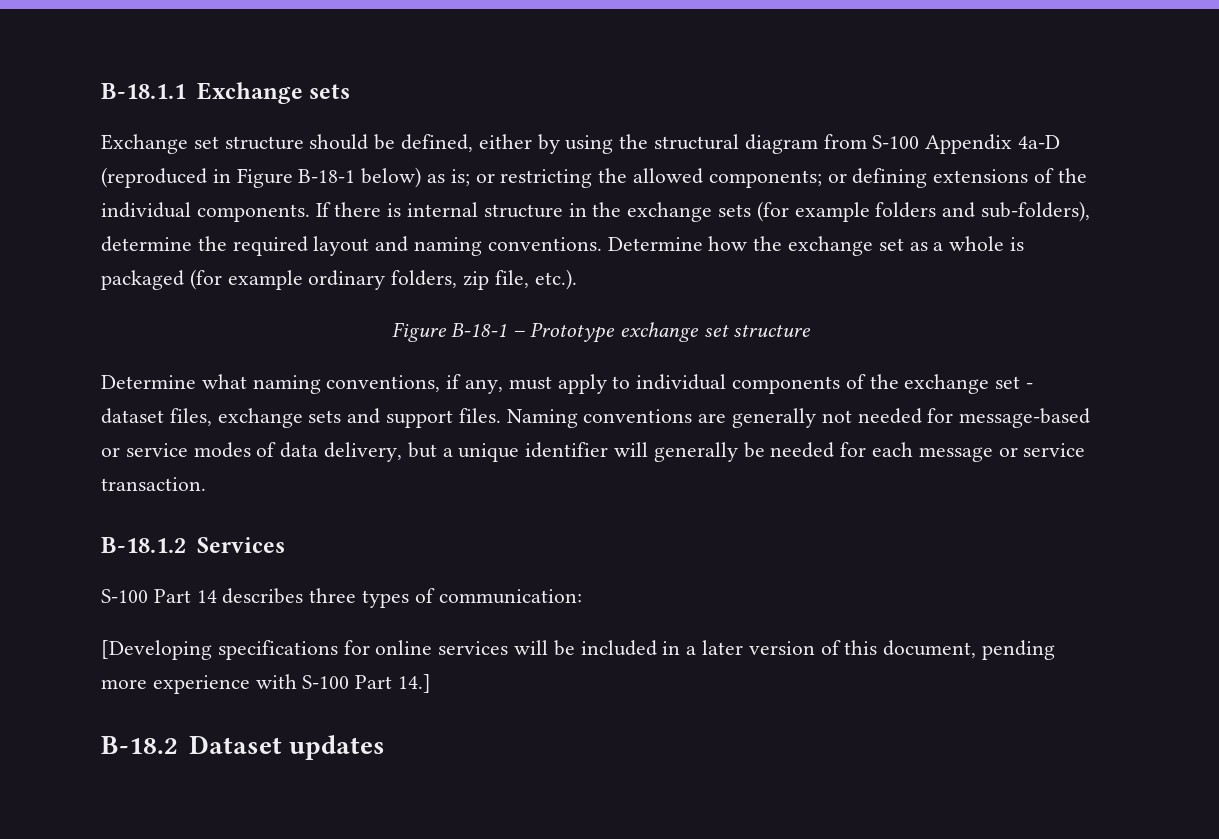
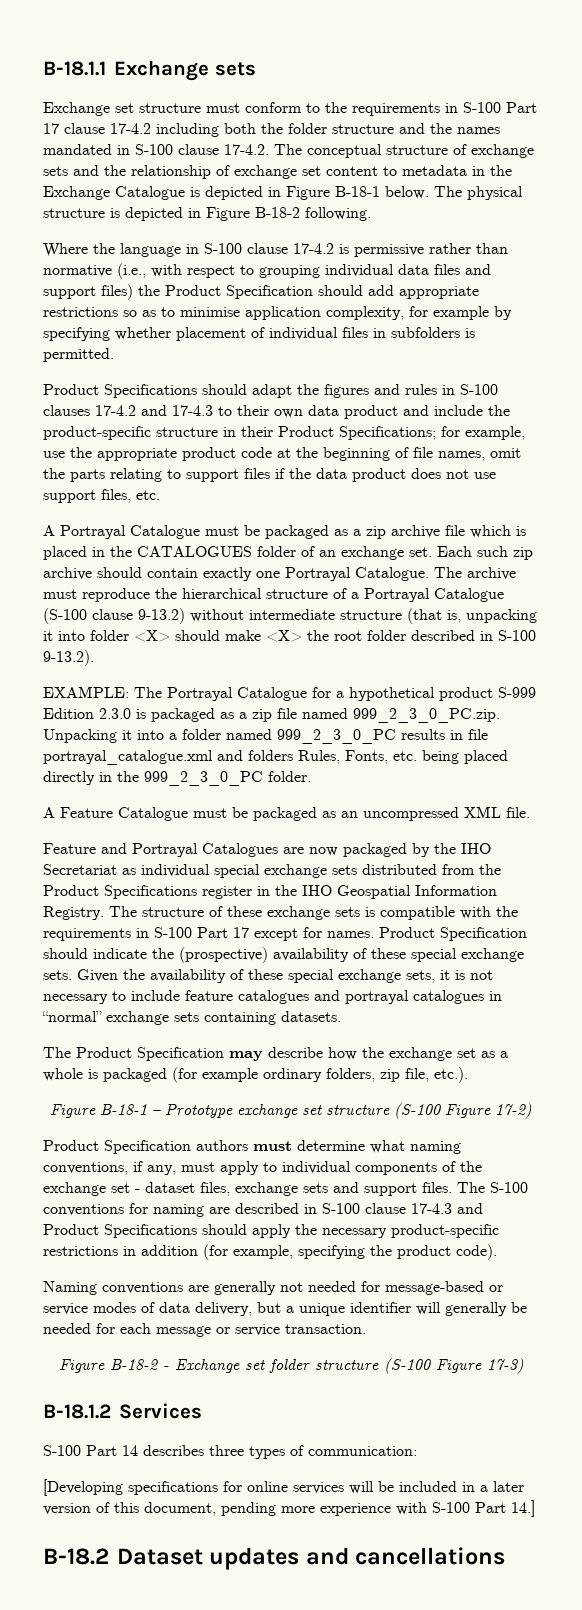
[309,134,1061,154] [101,167,1087,188] [101,201,1091,222] [101,236,703,256] should be defined, either by using the structural diagram from S-100 Appendix 4a-D (reproduced in Figure B-18-1 below) as is; or restricting the allowed components; or defining extensions of the individual components. If there is internal structure in the exchange sets (for example folders and sub-folders), determine the required layout and naming conventions. Determine -> [206,102,537,116] [43,123,500,137] [43,144,534,158] [43,165,512,179] [43,186,523,200] [43,207,371,221] [43,243,508,257] [43,263,491,279] [43,284,479,300] [43,306,512,320] [43,327,475,341] [43,348,114,362] [43,384,498,398] [43,405,510,419] [43,426,525,440] [43,447,521,461] [43,468,496,482] [43,489,160,503] [43,525,526,539] [43,546,533,560] [43,567,516,581] [43,588,504,602] [43,608,537,624] [43,630,536,642] [43,650,94,666] [43,686,536,701] [43,708,500,723] [43,729,488,744] [43,750,508,765] [43,771,311,786] [43,806,530,821] [43,843,491,857] [43,864,501,878] [43,885,497,899] [43,906,518,920] [43,927,527,941] [43,947,524,963] [43,969,493,983] [43,990,502,1004] [42,1011,341,1025] [43,1047,323,1061] must conform to the requirements in S-100 Part 17 clause 17-4.2 including both the folder structure and the names mandated in S-100 clause 17-4.2. The conceptual structure of exchange sets and the relationship of exchange set content to metadata in the Exchange Catalogue is depicted in Figure B-18-1 below. The physical structure is depicted in Figure B-18-2 following. // Where the language in S-100 clause 17-4.2 is permissive rather than normative (i.e., with respect to grouping individual data files and support files) the Product Specification should add appropriate restrictions so as to minimise application complexity, for example by specifying whether placement of individual files in subfolders is permitted. // Product Specifications should adapt the figures and rules in S-100 clauses 17-4.2 and 17-4.3 to their own data product and include the product-specific structure in their Product Specifications; for example, use the appropriate product code at the beginning of file names, omit the parts relating to support files if the data product does not use support files, etc. // A Portrayal Catalogue must be packaged as a zip archive file which is placed in the CATALOGUES folder of an exchange set. Each such zip archive should contain exactly one Portrayal Catalogue. The archive must reproduce the hierarchical structure of a Portrayal Catalogue (S-100 clause 9-13.2) without intermediate structure (that is, unpacking it into folder <X> should make <X> the root folder described in S-100 9-13.2). // EXAMPLE: The Portrayal Catalogue for a hypothetical product S-999 Edition 2.3.0 is packaged as a zip file named 999_2_3_0_PC.zip. Unpacking it into a folder named 999_2_3_0_PC results in file portrayal_catalogue.xml and folders Rules, Fonts, etc. being placed directly in the 999_2_3_0_PC folder. // A Feature Catalogue must be packaged as an uncompressed XML file. // Feature and Portrayal Catalogues are now packaged by the IHO Secretariat as individual special exchange sets distributed from the Product Specifications register in the IHO Geospatial Information Registry. The structure of these exchange sets is compatible with the requirements in S-100 Part 17 except for names. Product Specification should indicate the (prospective) availability of these special exchange sets. Given the availability of these special exchange sets, it is not necessary to include feature catalogues and portrayal catalogues in “normal” exchange sets containing datasets. // The Product Specification may describe
[101,375,196,389] // Determine -> [394,1103,532,1119] [43,1140,365,1154] (S-100 Figure 17-2) // Product Specification authors must determine
(501, 415) none -> [457,1182,528,1193] [43,1203,483,1217] [43,1224,499,1238] [43,1244,497,1260] The S-100 conventions for naming are described in S-100 clause 17-4.3 and Product Specifications should apply the necessary product-specific restrictions in addition (for example, specifying the product code). //
(206, 484) none -> [58,1358,524,1374] // Figure B-18-2 - Exchange set folder structure (S-100 Figure 17-3)
(386, 747) none -> [305,1547,506,1565] and cancellations

